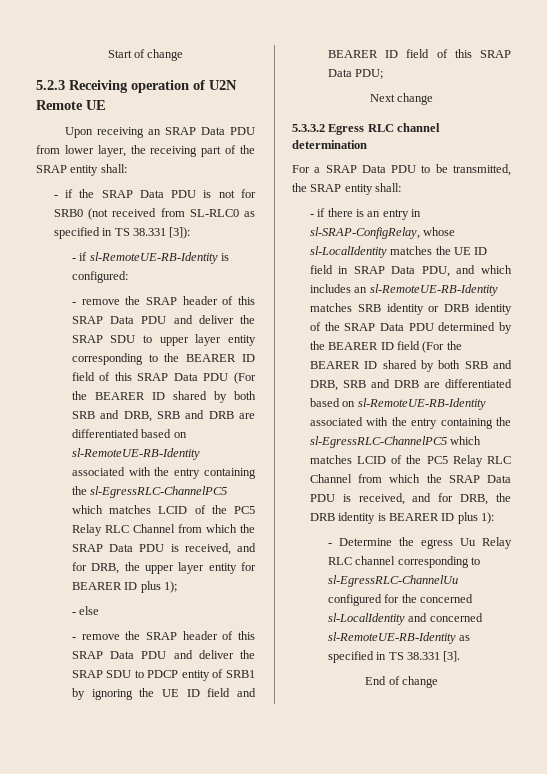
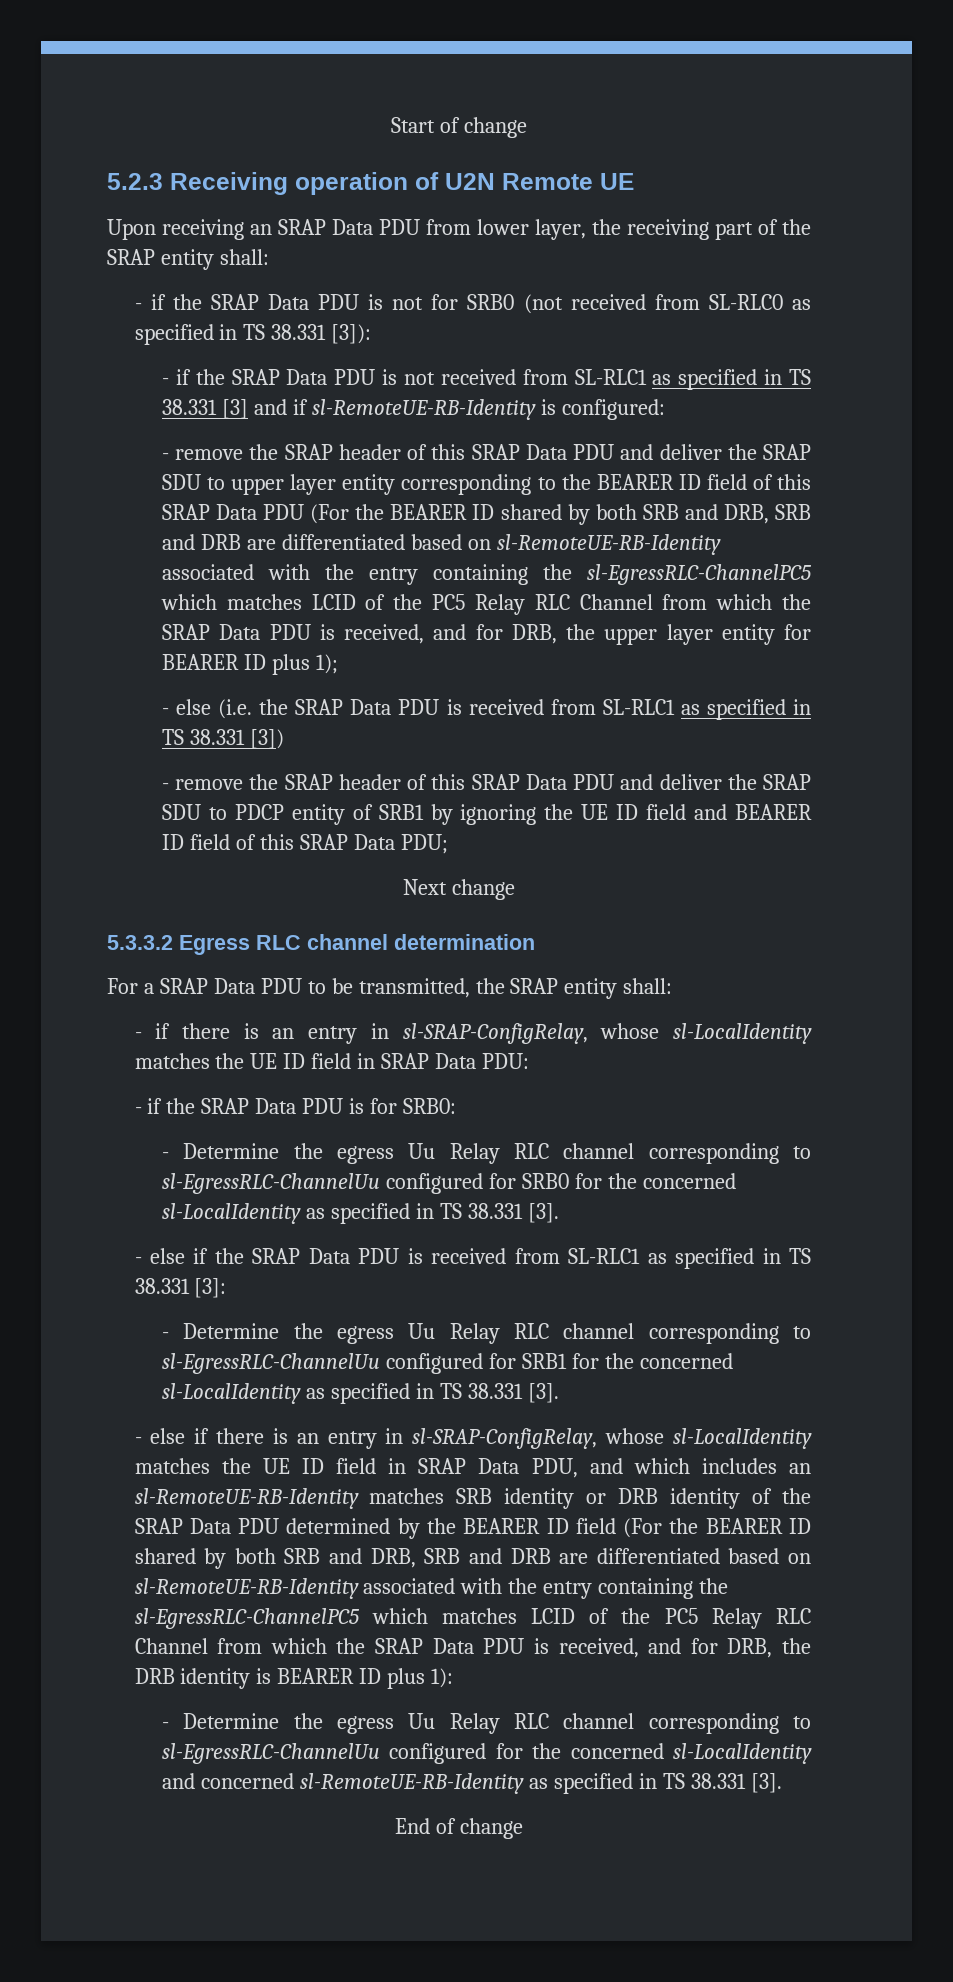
(88, 256) none -> [195,369,811,390] [162,399,308,419] the SRAP Data PDU is not received from SL-RLC1 as specified in TS 38.331 [3] and if
(100, 610) none -> [218,699,811,720] [162,729,284,749] (i.e. the SRAP Data PDU is received from SL-RLC1 as specified in TS 38.331 [3])
(416, 270) none -> [482,1053,530,1069] [134,1098,457,1114] [162,1143,811,1164] [162,1173,736,1194] [162,1203,559,1224] [134,1248,812,1269] [134,1278,227,1298] [162,1323,811,1344] [162,1353,733,1374] [162,1383,559,1404] [134,1428,813,1449] [134,1458,520,1474] PDU: // - if the SRAP Data PDU is for SRB0: // - Determine the egress Uu Relay RLC channel corresponding to sl-EgressRLC-ChannelUu configured for SRB0 for the concerned sl-LocalIdentity as specified in TS 38.331 [3]. // - else if the SRAP Data PDU is received from SL-RLC1 as specified in TS 38.331 [3]: // - Determine the egress Uu Relay RLC channel corresponding to sl-EgressRLC-ChannelUu configured for SRB1 for the concerned sl-LocalIdentity as specified in TS 38.331 [3]. // - else if there is an entry in sl-SRAP-ConfigRelay, whose sl-LocalIdentity matches the UE ID field in SRAP Data

